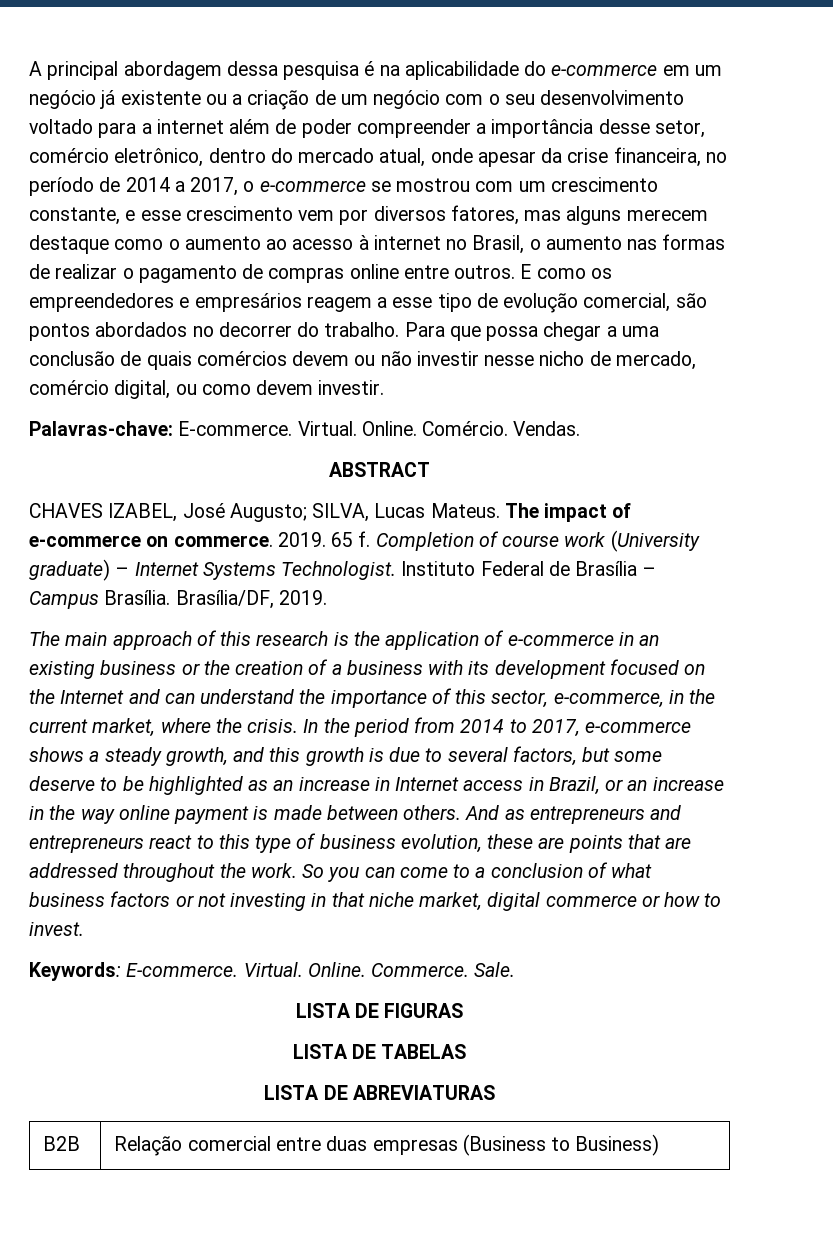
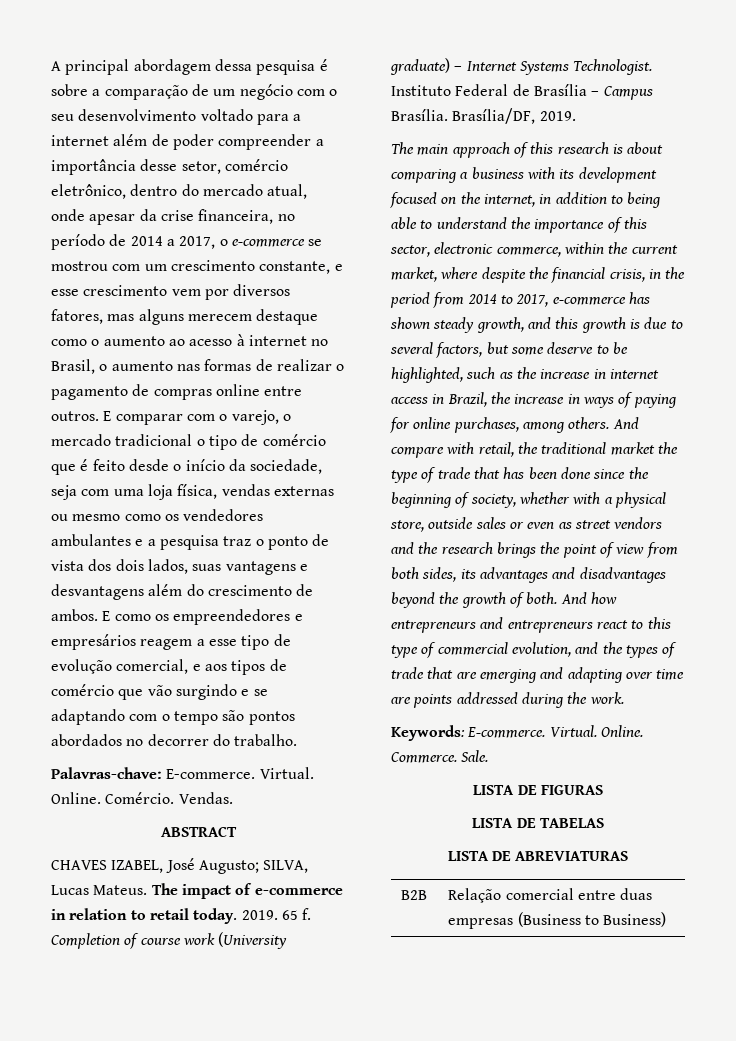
[379,61,722,80] [29,90,310,110] na aplicabilidade do e-commerce em um negócio já existente ou a criação -> [51,84,188,100] sobre a comparação
(532, 271) none -> [115,410,291,425] [51,434,326,450] [51,459,323,475] [51,484,334,500] [51,509,264,521] [51,534,330,550] [51,559,308,575] [51,584,314,600] [51,609,111,621] comparar com o varejo, o mercado tradicional o tipo de comércio que é feito desde o início da sociedade, seja com uma loja física, vendas externas ou mesmo como os vendedores ambulantes e a pesquisa traz o ponto de vista dos dois lados, suas vantagens e desvantagens além do crescimento de ambos. E
(671, 302) none -> [192,659,287,675] [51,684,268,700] [51,709,218,725] e aos tipos de comércio que vão surgindo e se adaptando com o tempo
[404,322,659,341] [29,351,696,370] [29,380,385,399] Para que possa chegar a uma conclusão de quais comércios devem ou não investir nesse nicho de mercado, comércio digital, ou como devem investir. -> (298, 740) none
[146,535,273,547] on commerce. -> [51,908,238,924] in relation to retail today.
[353,630,660,650] [29,659,329,679] the application of e-commerce in an existing business or the creation of -> [627,142,664,154] [391,169,457,183] about comparing
[60,689,195,704] Internet and can -> [483,192,662,208] [391,217,433,229] internet, in addition to being able to
[553,690,684,708] e-commerce, in -> [434,242,604,257] electronic commerce, within
[215,718,319,733] the crisis. In -> [481,267,661,283] despite the financial crisis, in
[29,747,100,762] shows a -> [628,292,650,304] [390,317,430,329] has shown
[148,776,460,795] highlighted as an increase in Internet -> [391,367,659,383] highlighted, such as the increase in internet
[605,777,724,791] [29,805,525,824] or an increase in the way online payment is made between others. And as -> [490,392,677,408] [390,417,639,433] [391,442,678,458] [391,467,649,483] [391,492,666,508] [390,517,663,532] [391,542,678,558] [391,567,666,583] [391,592,617,608] the increase in ways of paying for online purchases, among others. And compare with retail, the traditional market the type of trade that has been done since the beginning of society, whether with a physical store, outside sales or even as street vendors and the research brings the point of view from both sides, its advantages and disadvantages beyond the growth of both. And how
[319,834,692,853] [29,862,653,882] [29,891,722,911] [29,922,84,936] business evolution, these are points that are addressed throughout the work. So you can come to a conclusion of what business factors or not investing in that niche market, digital commerce or how to invest. -> [437,642,678,658] [391,667,685,683] [391,692,624,708] commercial evolution, and the types of trade that are emerging and adapting over time are points addressed during the work.

